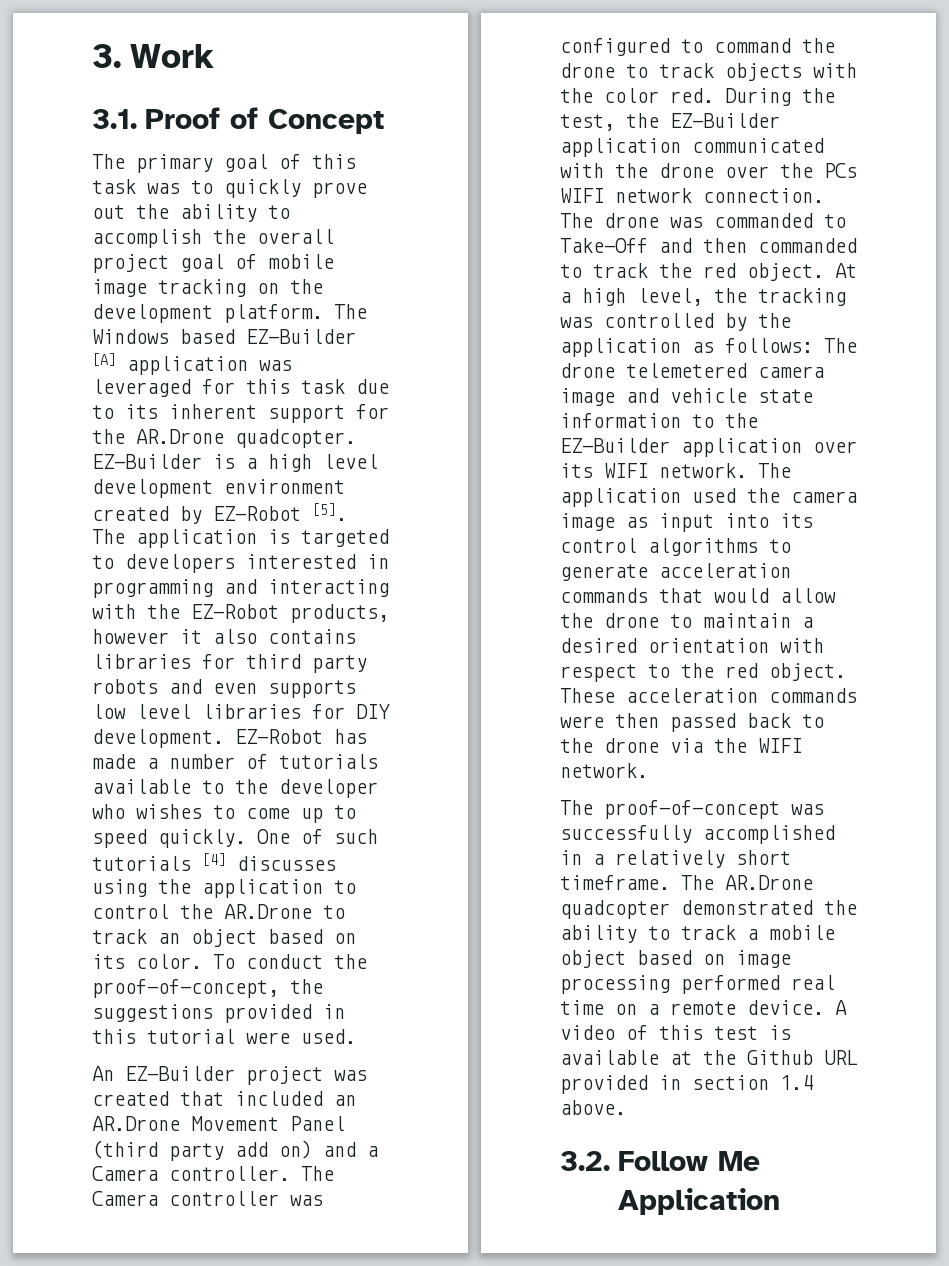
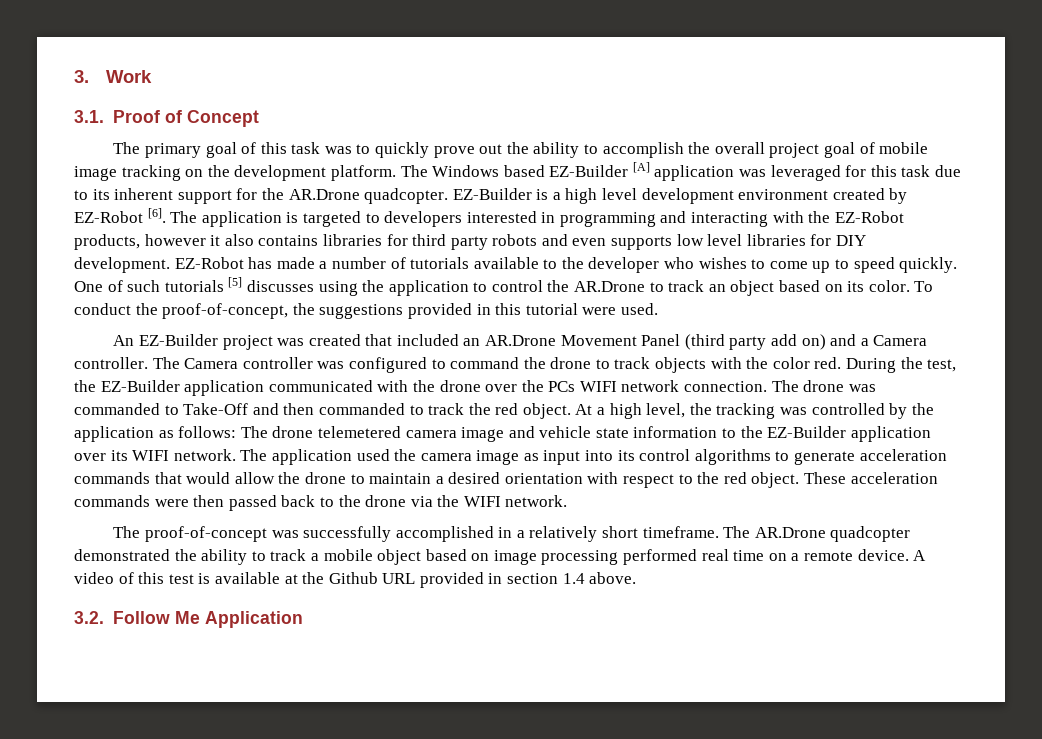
[312,503,347,521] [5]. -> [147,208,166,223] [6].
[202,853,226,866] [4] -> [228,277,243,288] [5]

